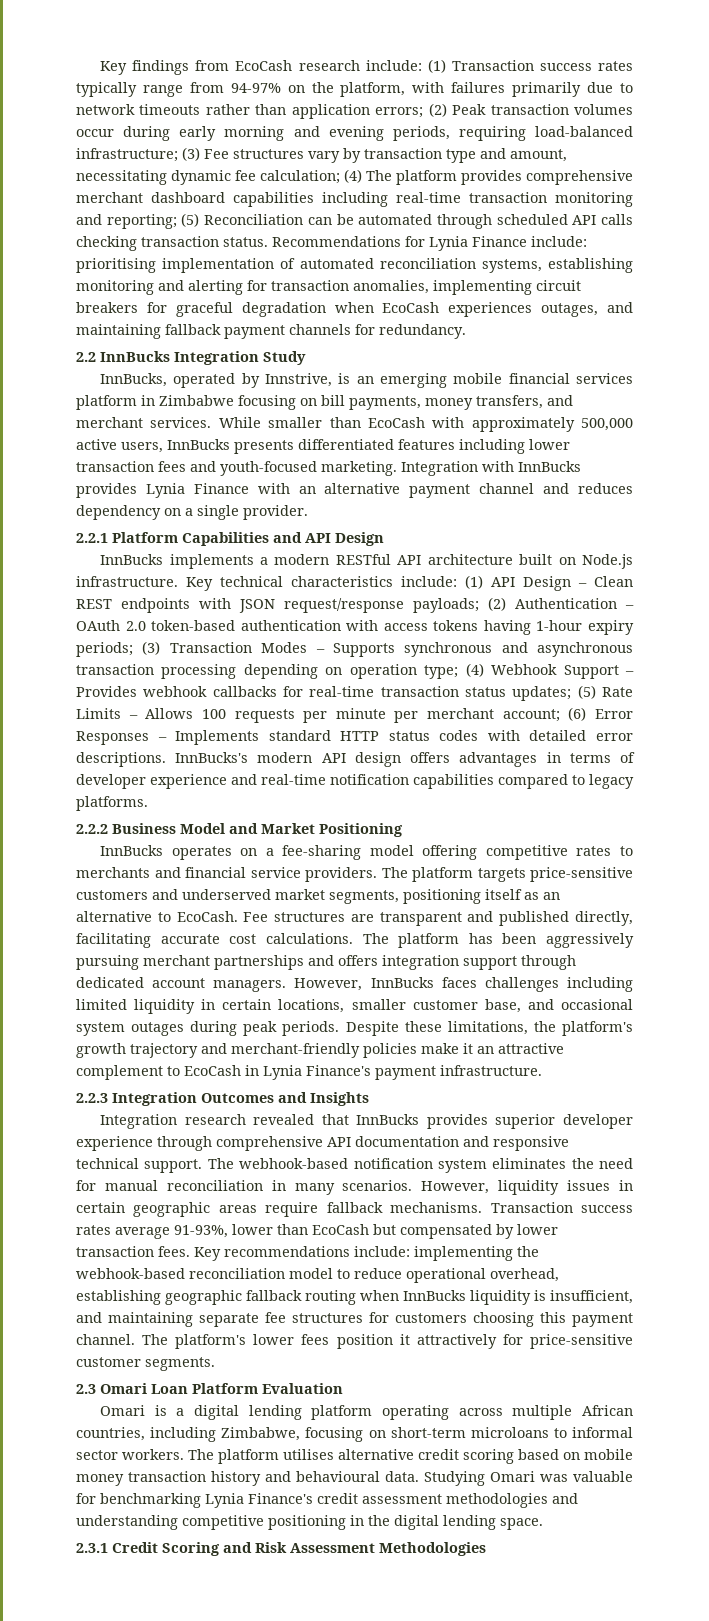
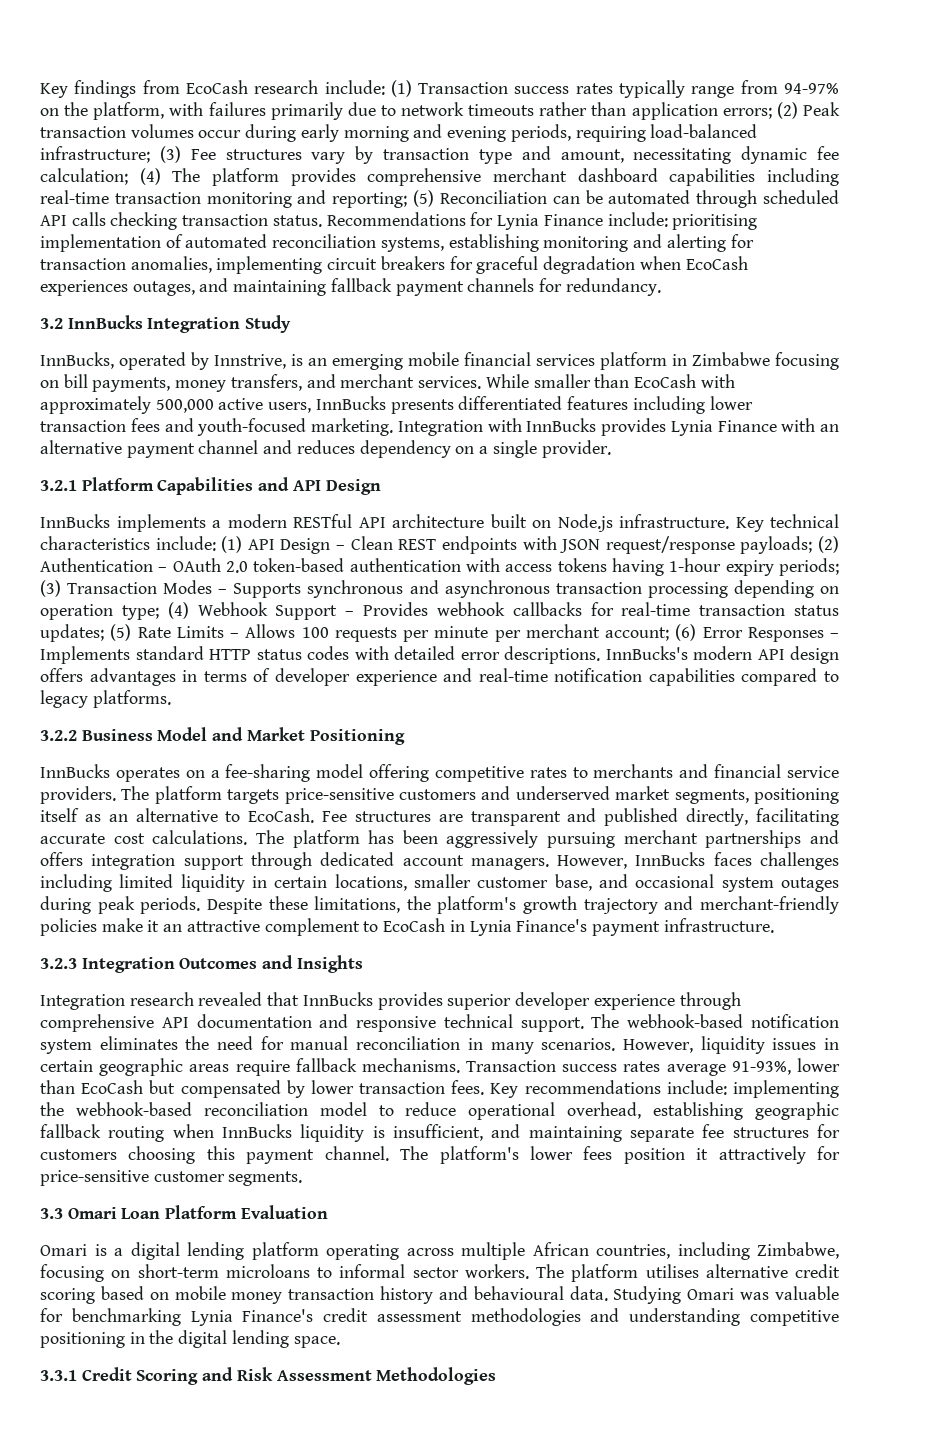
[76,352,96,362] 2.2 -> [40,318,63,329] 3.2
[76,533,108,543] 2.2.1 -> [40,480,77,491] 3.2.1
[76,824,108,834] 2.2.2 -> [40,730,77,741] 3.2.2
[76,1093,108,1103] 2.2.3 -> [40,958,77,969] 3.2.3
[76,1384,96,1394] 2.3 -> [40,1208,63,1219] 3.3
[76,1543,108,1553] 2.3.1 -> [40,1370,77,1381] 3.3.1

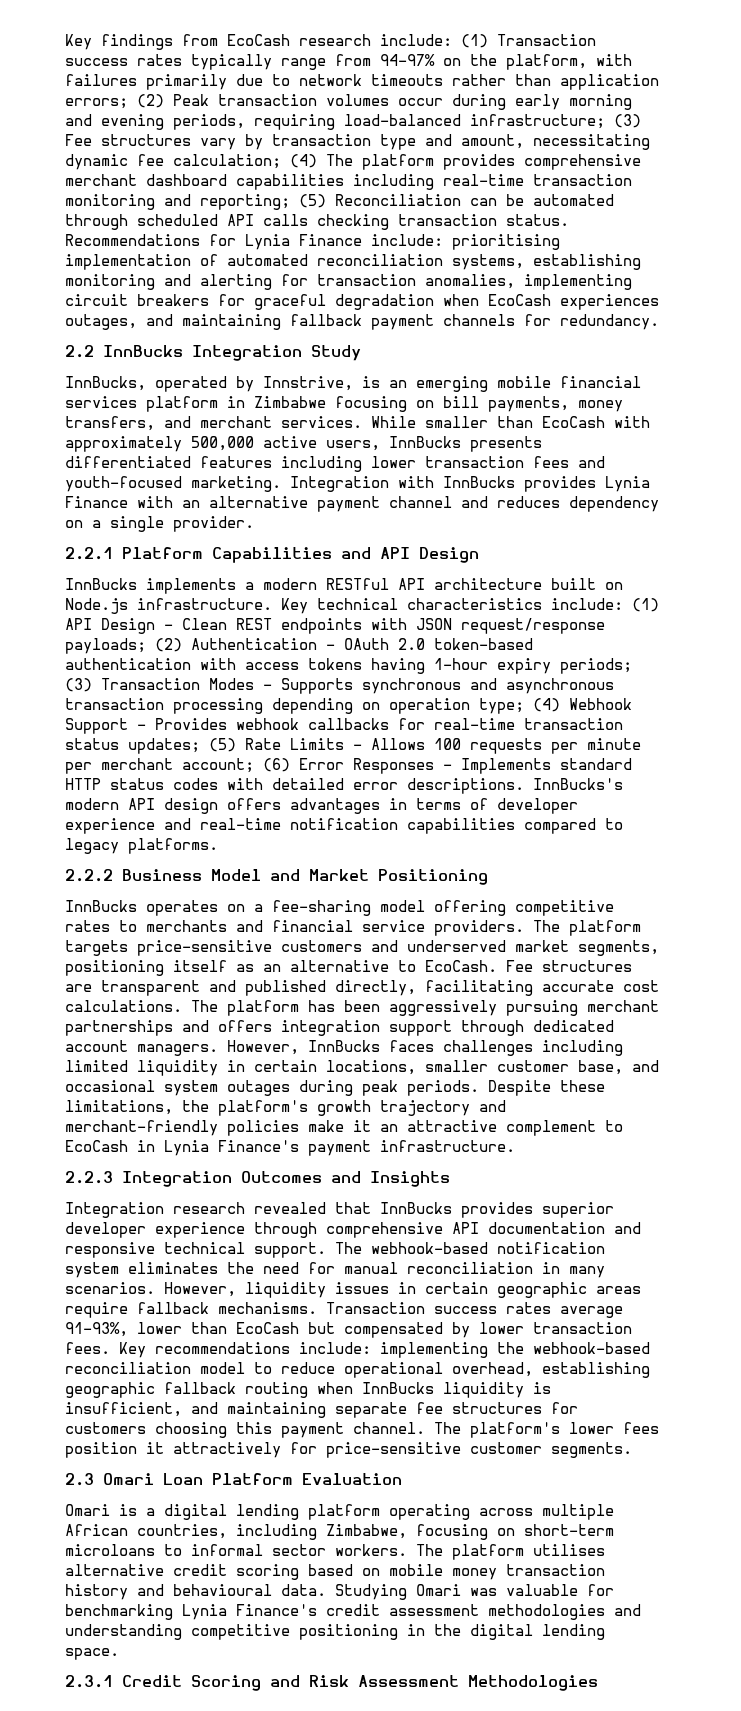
[40,318,63,329] 3.2 -> [65,345,94,358] 2.2
[40,480,77,491] 3.2.1 -> [65,547,113,560] 2.2.1
[40,730,77,741] 3.2.2 -> [65,869,113,882] 2.2.2
[40,958,77,969] 3.2.3 -> [65,1171,113,1184] 2.2.3
[40,1208,63,1219] 3.3 -> [65,1473,94,1486] 2.3
[40,1370,77,1381] 3.3.1 -> [65,1675,113,1688] 2.3.1

